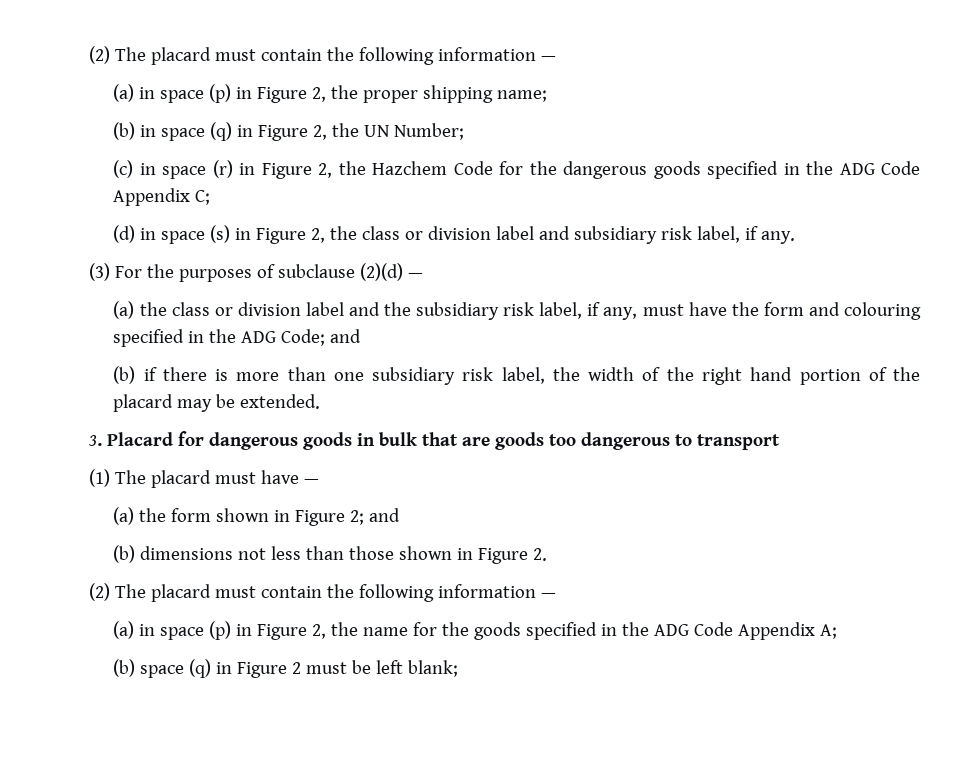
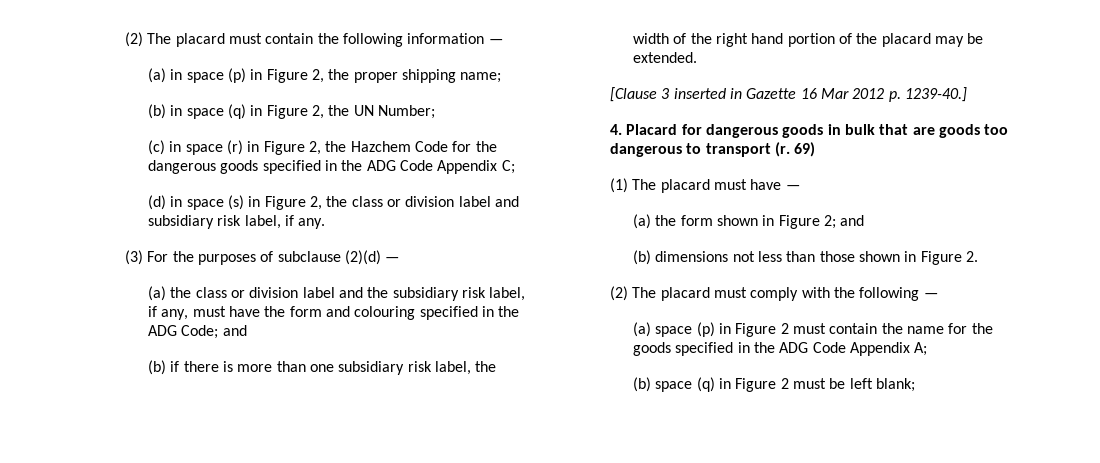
[87,435,102,446] 3. -> [610,87,967,102] [610,124,623,135] [Clause 3 inserted in Gazette 16 Mar 2012 p. 1239-40.] // 4.
(780, 442) none -> [775,142,816,157] (r. 69)
[260,584,556,602] [113,621,327,640] contain the following information — // (a) in space (p) in Figure 2, -> [750,287,938,301] [633,322,878,337] comply with the following — // (a) space (p) in Figure 2 must contain

